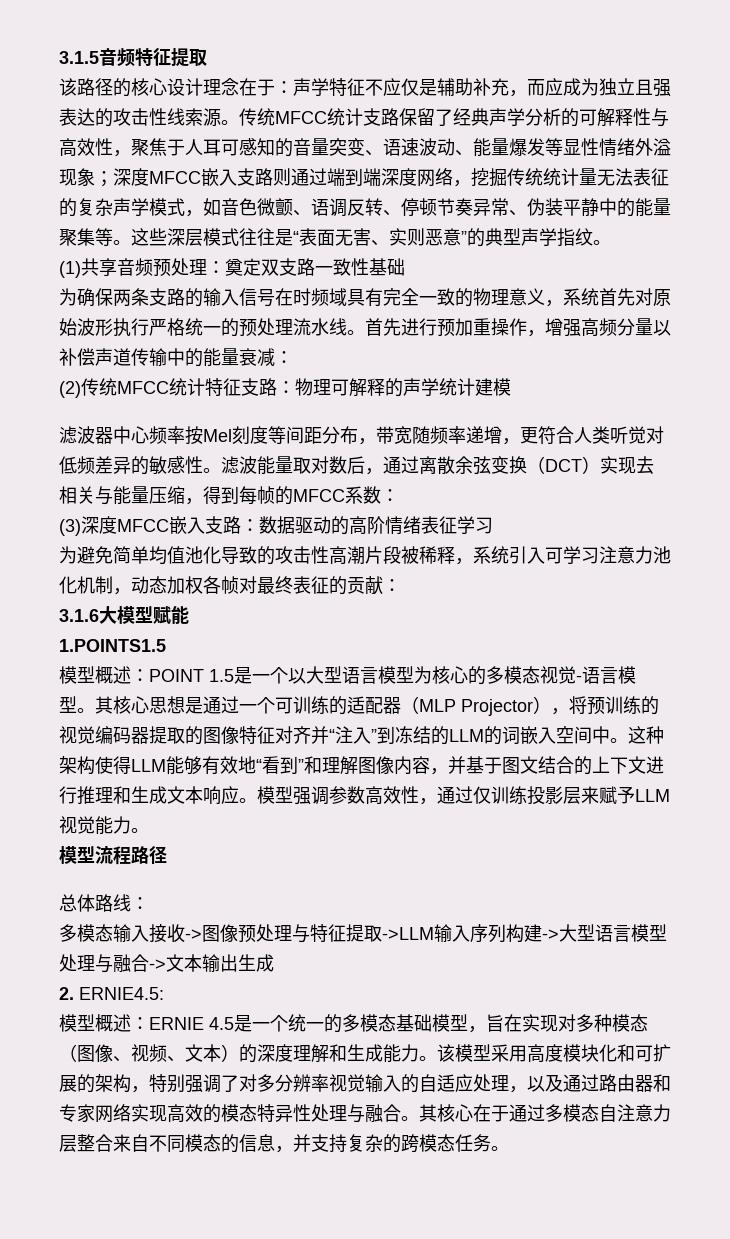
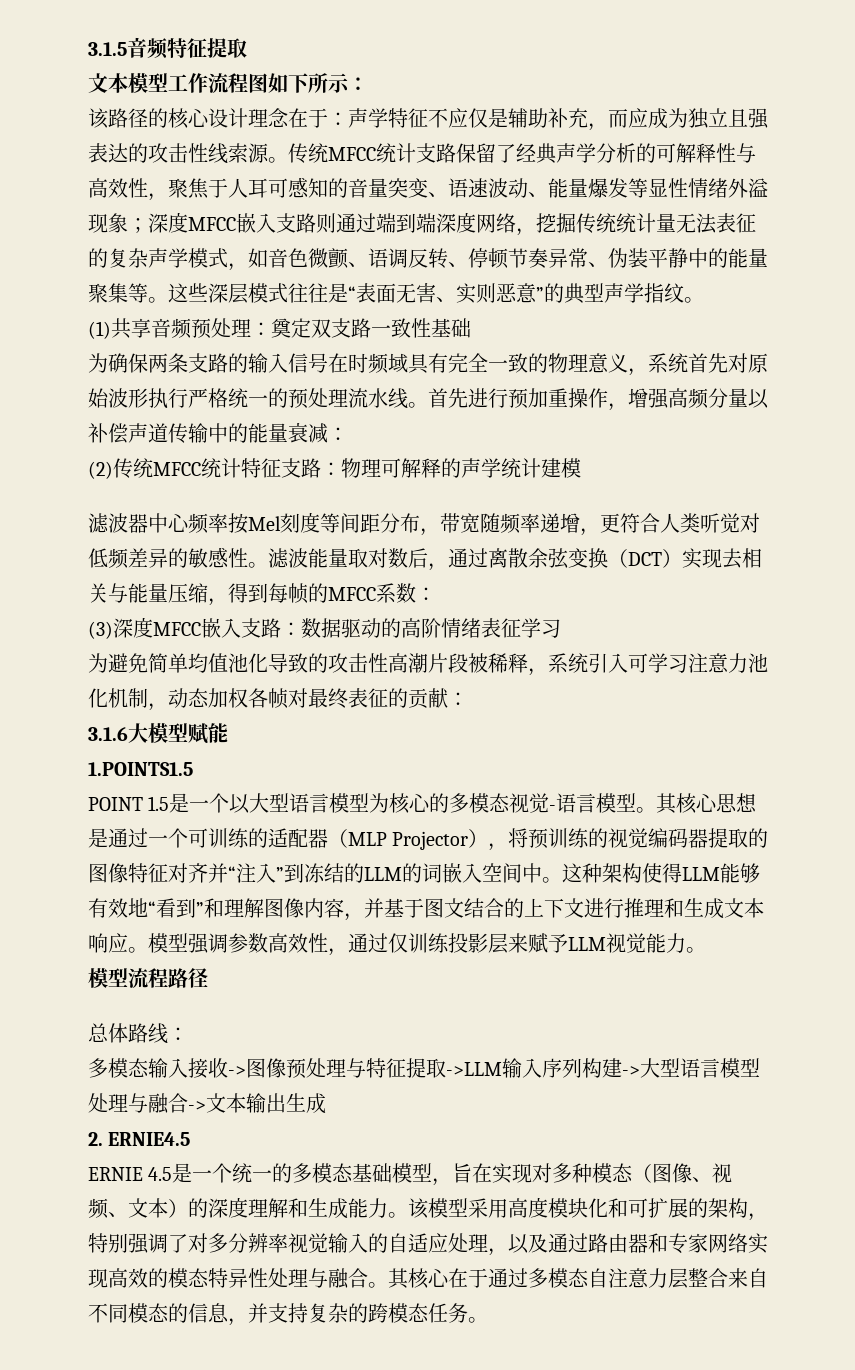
(207, 57) none -> [88,73,368,93] // 文本模型工作流程图如下所示：
[59,666,149,684] 模型概述： -> (193, 769) none
[79,987,164,1000] [59,1014,149,1032] ERNIE4.5: // 模型概述： -> [108,1132,191,1146] ERNIE4.5 //

